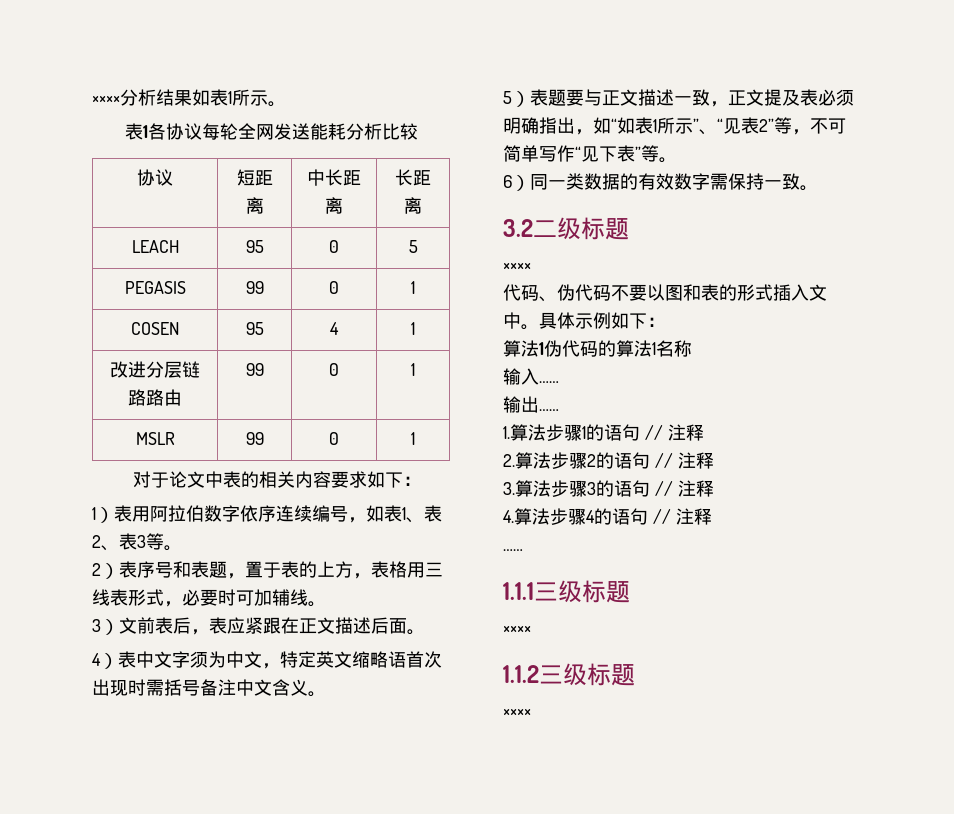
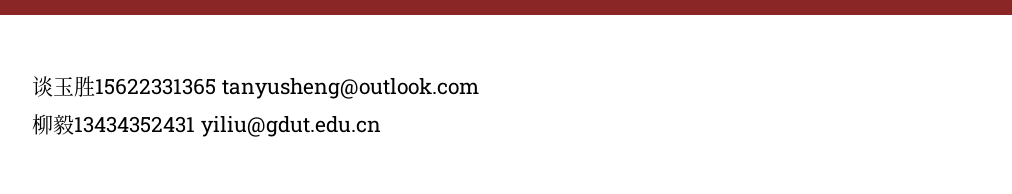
[92,89,286,107] [125,123,418,140] [137,169,173,186] [236,169,273,186] [245,197,264,214] [307,169,361,186] [325,197,343,214] [395,169,431,186] [404,197,422,214] [131,240,179,253] [245,240,264,253] [329,240,339,253] [408,240,418,253] [124,281,186,294] [245,281,264,294] [329,281,339,294] [411,281,415,294] [131,322,179,335] [245,322,264,335] [330,322,339,335] [411,322,415,335] [110,361,200,378] [128,389,182,406] [245,363,264,376] [329,363,339,376] [411,363,415,376] [135,432,175,445] [245,432,264,445] [329,432,339,445] [411,432,415,445] [133,471,422,488] [92,505,442,523] [92,533,182,551] [92,561,443,579] [92,589,326,607] [92,617,425,635] [92,651,442,669] [92,679,326,697] [503,89,854,107] [503,117,846,135] [503,145,677,163] [503,173,818,191] [503,217,629,240] [503,263,531,271] [503,284,827,302] [503,312,665,330] [503,340,692,357] [503,368,559,385] [503,396,559,413] [503,424,704,441] [503,452,714,469] [503,480,714,497] [503,508,712,525] [503,549,523,551] [503,580,630,603] [503,626,531,634] [503,663,635,686] [503,709,531,717] ××××分析结果如表1所示。 // 表1各协议每轮全网发送能耗分析比较 // 协议 | 短距离 | 中长距离 | 长距离 // LEACH | 95 | 0 | 5 // PEGASIS | 99 | 0 | 1 // COSEN | 95 | 4 | 1 // 改进分层链路路由 | 99 | 0 | 1 // MSLR | 99 | 0 | 1 // 对于论文中表的相关内容要求如下： // 1）表用阿拉伯数字依序连续编号，如表1、表2、表3等。 // 2）表序号和表题，置于表的上方，表格用三线表形式，必要时可加辅线。 // 3）文前表后，表应紧跟在正文描述后面。 // 4）表中文字须为中文，特定英文缩略语首次出现时需括号备注中文含义。 // 5）表题要与正文描述一致，正文提及表必须明确指出，如“如表1所示”、“见表2”等，不可简单写作“见下表”等。 // 6）同一类数据的有效数字需保持一致。 // 3.2二级标题 // ×××× // 代码、伪代码不要以图和表的形式插入文中。具体示例如下： // 算法1伪代码的算法1名称 // 输入…… // 输出…… // 1.算法步骤1的语句 // 注释 // 2.算法步骤2的语句 // 注释 // 3.算法步骤3的语句 // 注释 // 4.算法步骤4的语句 // 注释 // …… // 1.1.1三级标题 // ×××× // 1.1.2三级标题 // ×××× -> [32,76,479,99] [32,114,381,137] 谈玉胜15622331365 tanyusheng@outlook.com // 柳毅13434352431 yiliu@gdut.edu.cn

